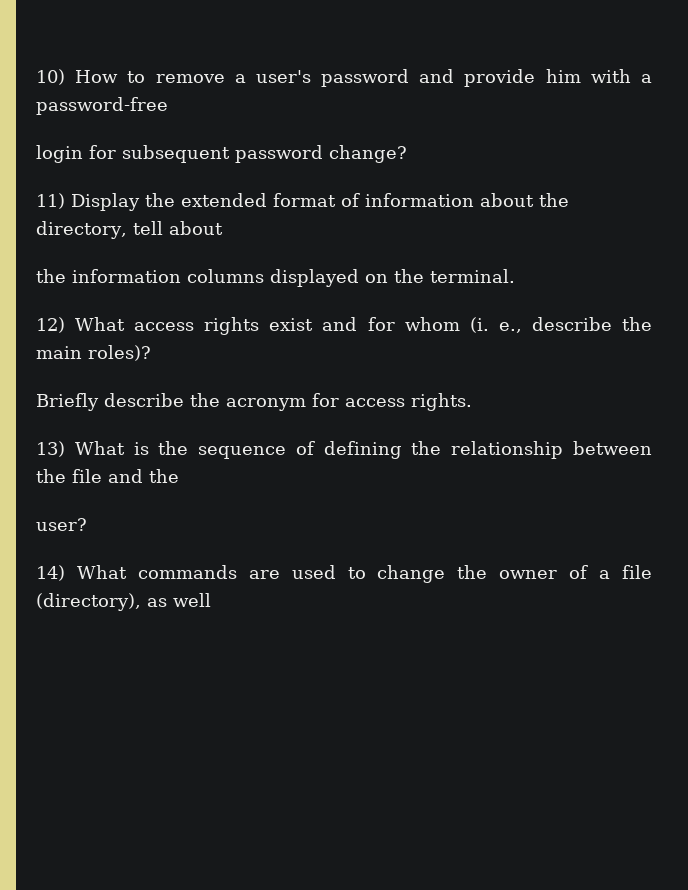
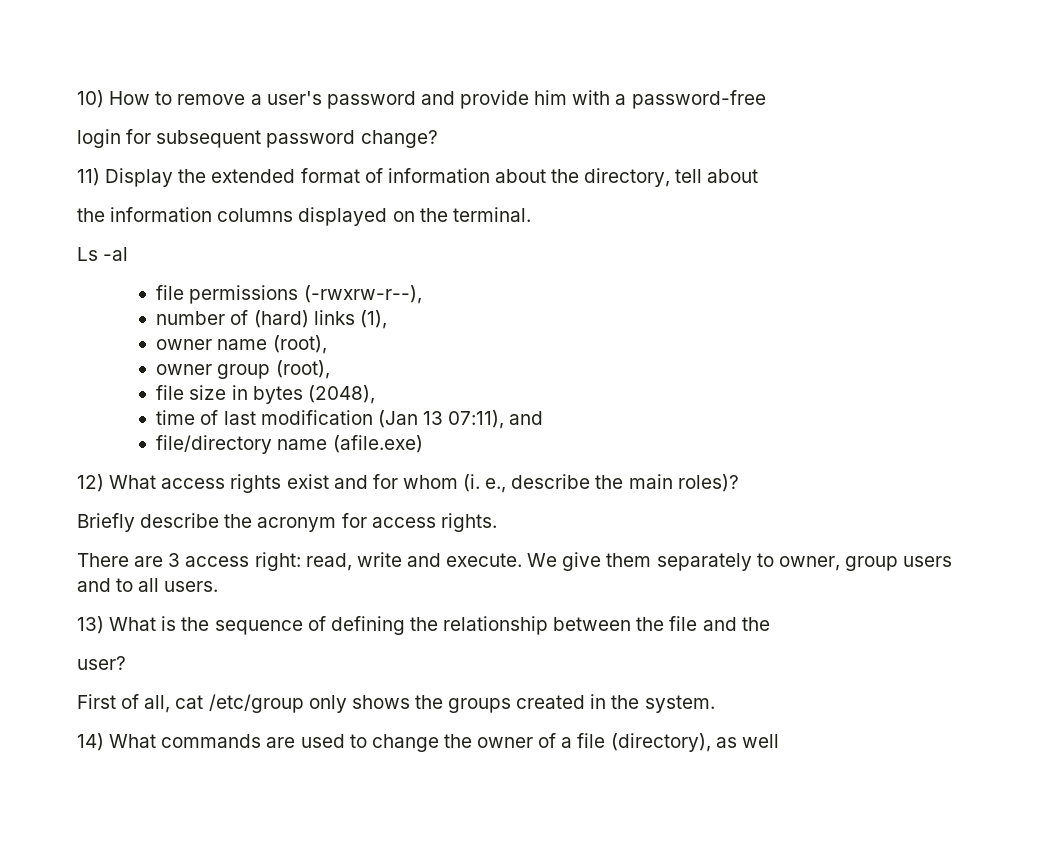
(515, 276) none -> [77,247,129,261] [156,285,422,304] [156,310,387,329] [156,335,327,354] [156,360,330,379] [156,385,375,404] [156,410,544,429] [156,435,423,454] // Ls -al // file permissions (-rwxrw-r--), // number of (hard) links (1), // owner name (root), // owner group (root), // file size in bytes (2048), // time of last modification (Jan 13 07:11), and // file/directory name (afile.exe)
(472, 402) none -> [77,552,953,571] [77,578,219,592] // There are 3 access right: read, write and execute. We give them separately to owner, group users and to all users.
(87, 524) none -> [77,694,715,713] // First of all, cat /etc/group only shows the groups created in the system.

